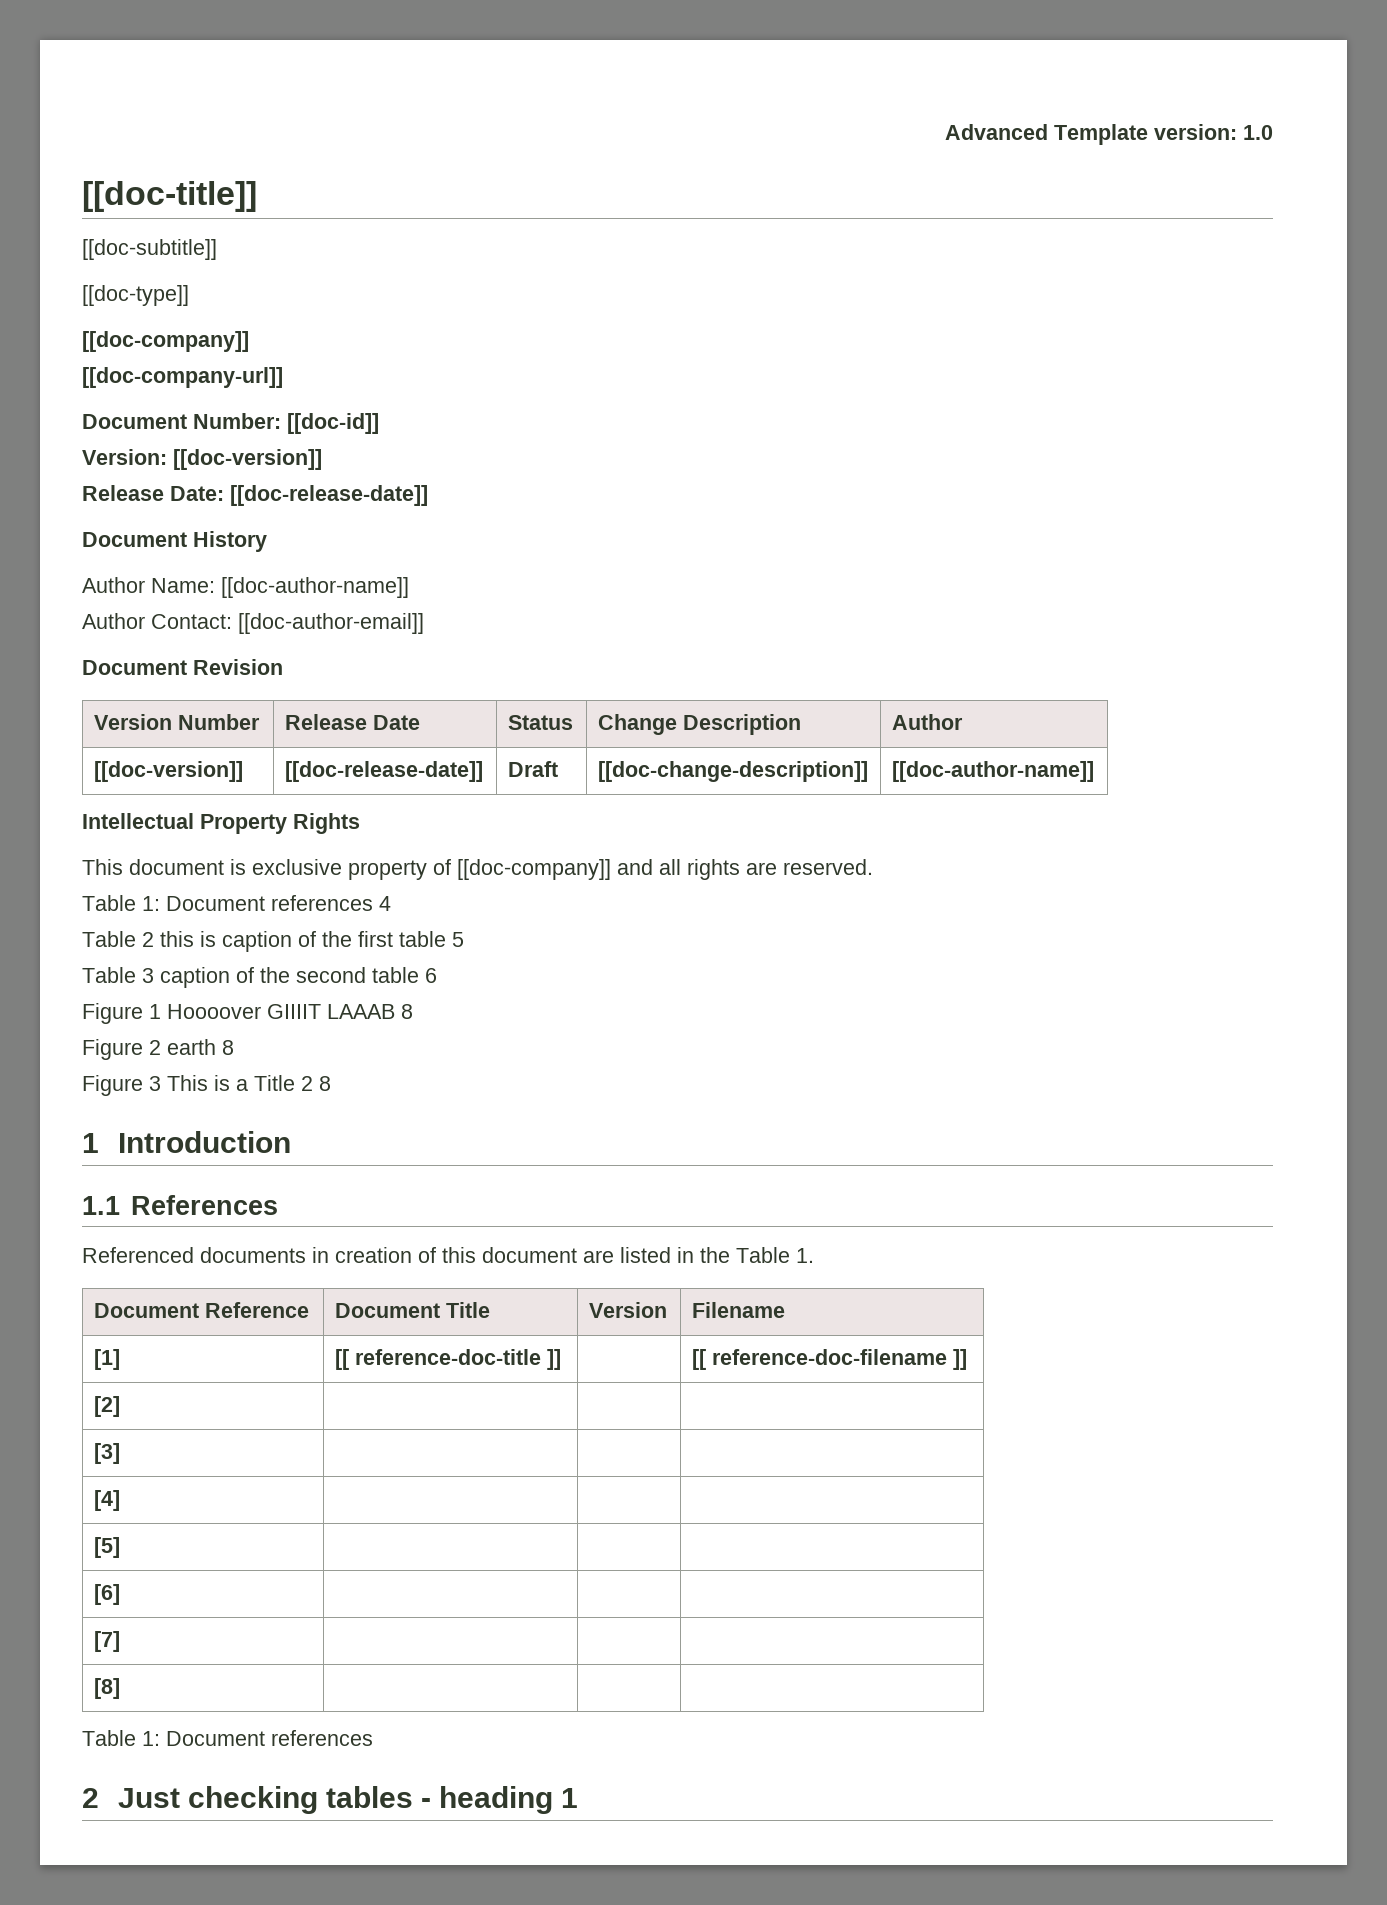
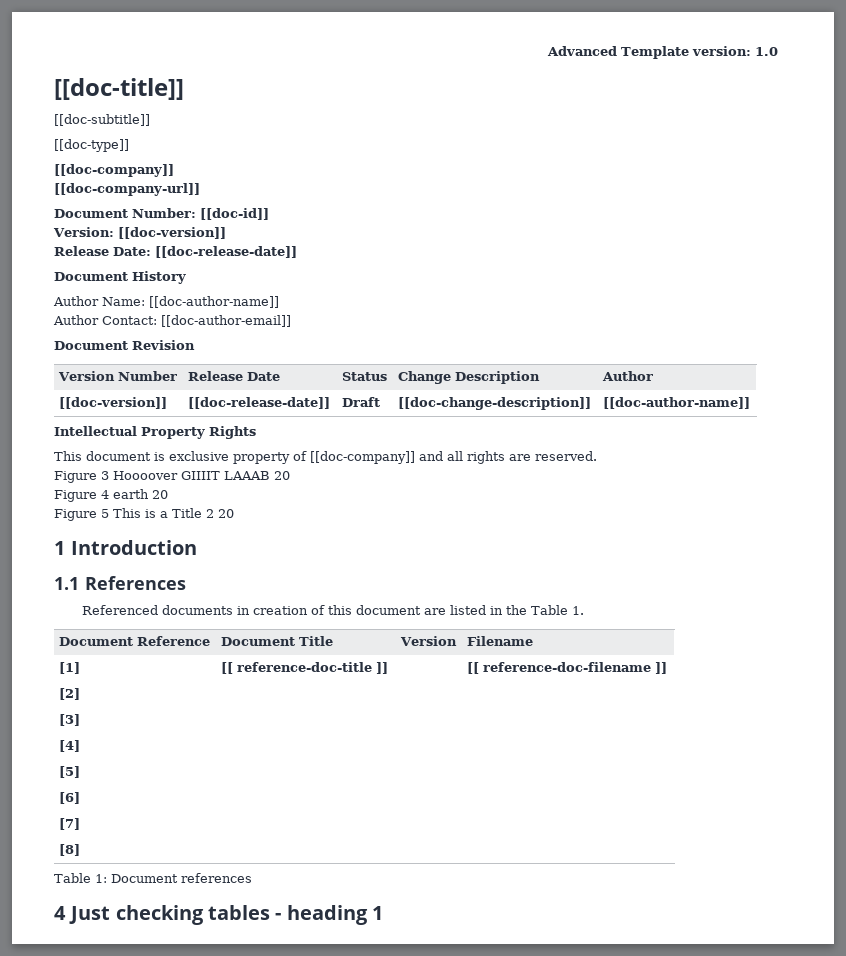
[82,895,391,911] [82,931,464,952] [82,967,437,988] [82,1003,161,1024] Table 1: Document references 4 // Table 2 this is caption of the first table 5 // Table 3 caption of the second table 6 // Figure 1 -> [54,471,109,483] Figure 3
[401,1004,413,1019] [82,1039,234,1060] [82,1075,161,1096] 8 // Figure 2 earth 8 // Figure 3 -> [274,471,290,480] [54,489,168,502] [54,509,109,521] 20 // Figure 4 earth 20 // Figure 5
[319,1076,331,1091] 8 -> [218,509,234,518] 20
[82,1788,99,1808] 2 -> [54,906,66,920] 4

